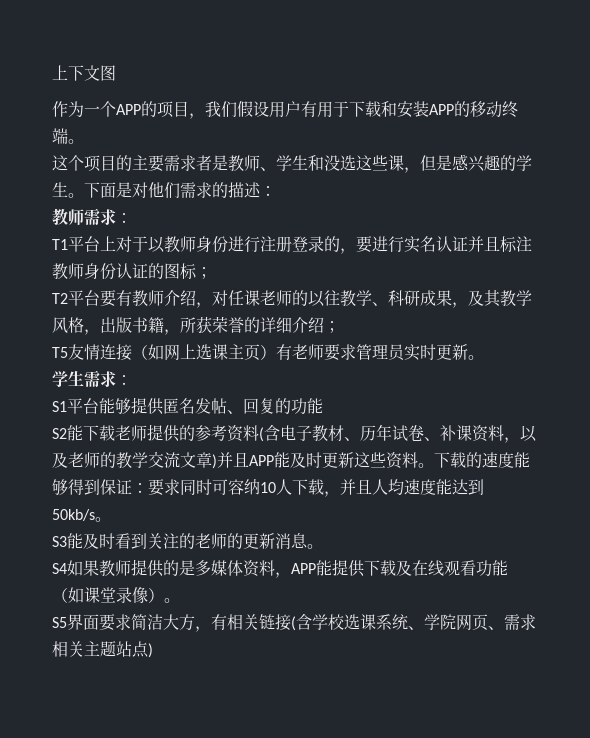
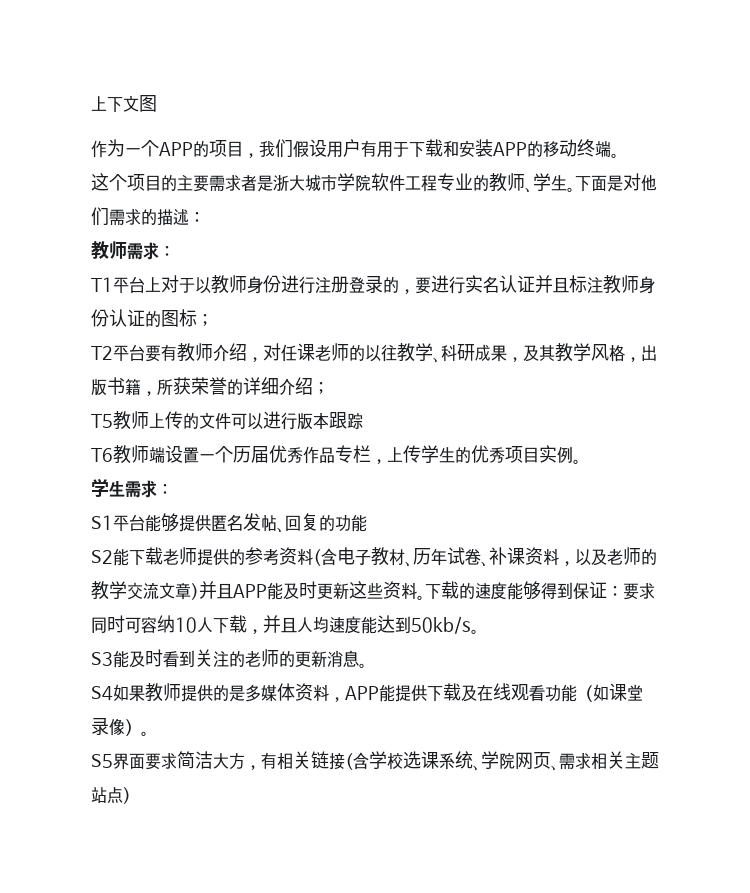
[228,154,516,173] 教师、学生和没选这些课，但是感兴趣的 -> [273,173,533,193] 浙大城市学院软件工程专业的教师、
[68,344,468,361] 友情连接（如网上选课主页）有老师要求管理员实时更新 -> [113,411,363,430] [91,445,573,464] 教师上传的文件可以进行版本跟踪 // T6教师端设置一个历届优秀作品专栏，上传学生的优秀项目实例

